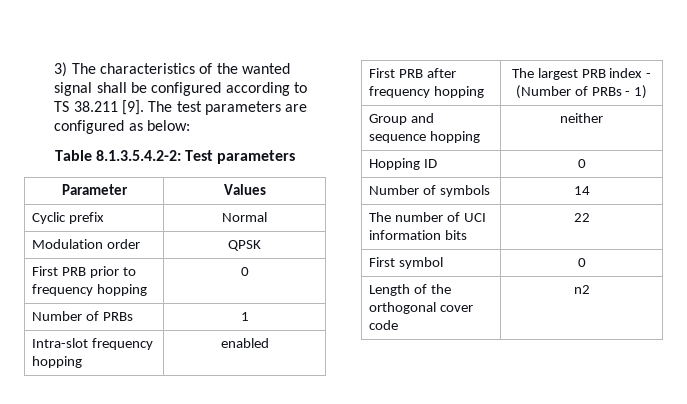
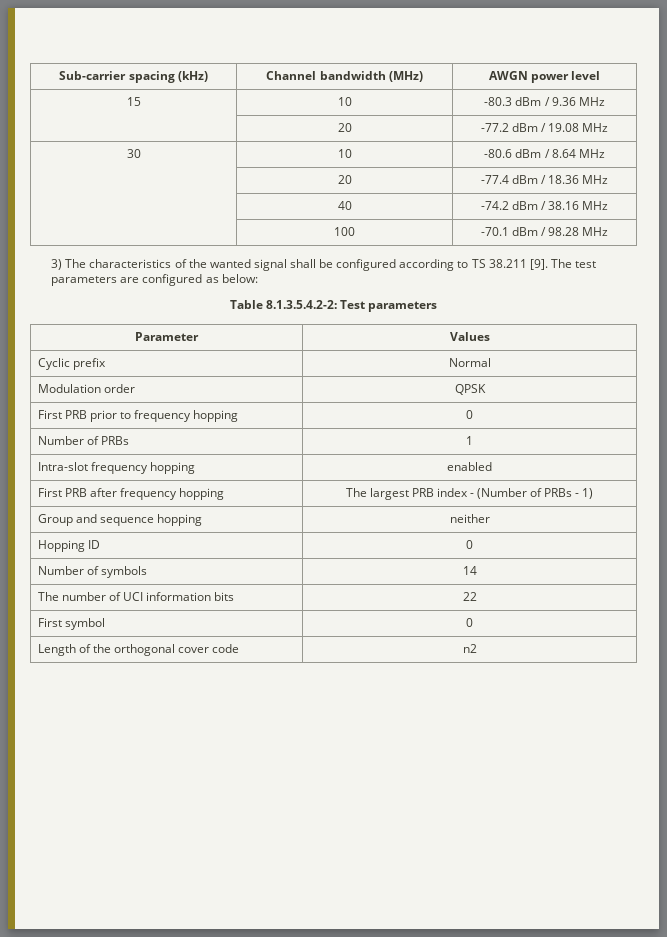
(54, 69) none -> [59,71,208,83] [266,71,423,82] [488,71,601,83] [126,97,141,106] [337,97,352,106] [484,97,605,106] [337,123,352,132] [480,123,609,132] [126,149,141,158] [337,149,352,158] [484,149,605,158] [337,175,352,184] [480,175,609,184] [337,201,352,210] [480,201,609,210] [334,227,356,236] [480,227,609,236] Sub-carrier spacing (kHz) | Channel bandwidth (MHz) | AWGN power level // 15 | 10 | -80.3 dBm / 9.36 MHz // | 20 | -77.2 dBm / 19.08 MHz // 30 | 10 | -80.6 dBm / 8.64 MHz // | 20 | -77.4 dBm / 18.36 MHz // | 40 | -74.2 dBm / 38.16 MHz // | 100 | -70.1 dBm / 98.28 MHz //

